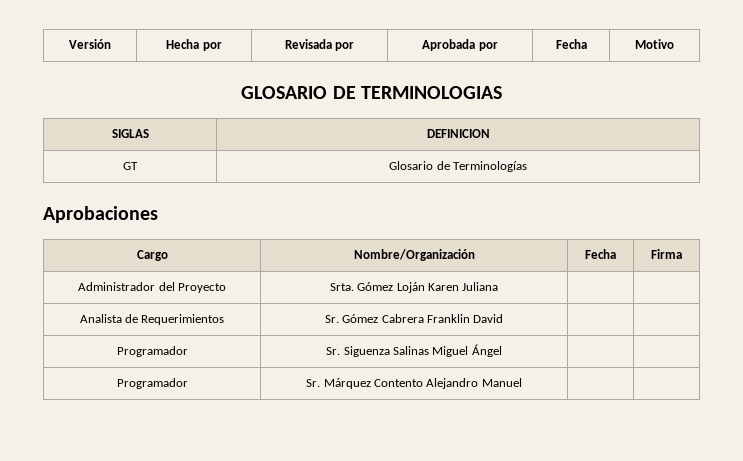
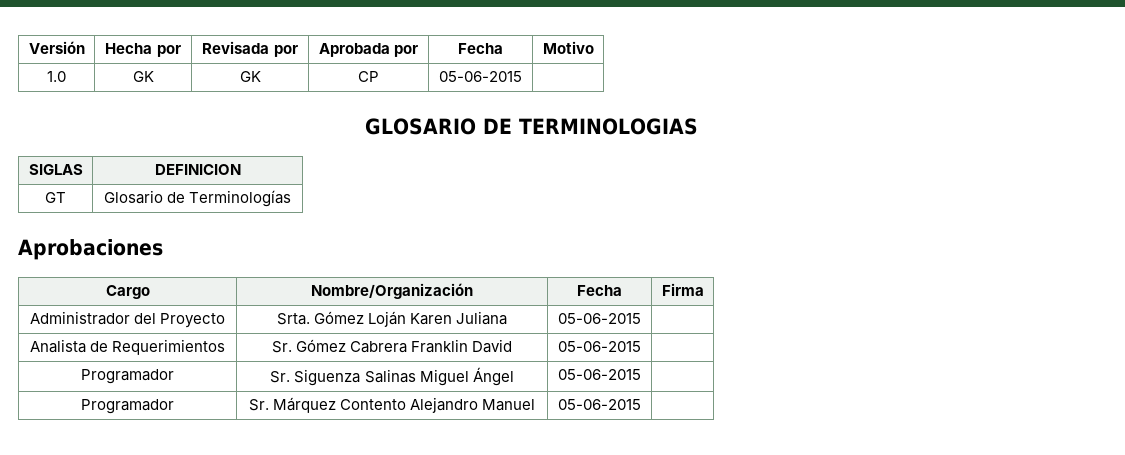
(674, 44) none -> [47,71,66,82] [132,71,154,82] [239,71,261,82] [358,71,379,82] [439,71,522,82] // 1.0 | GK | GK | CP | 05-06-2015 |
(499, 286) none -> [558,313,641,324] 05-06-2015
(504, 318) none -> [558,341,641,352] 05-06-2015
(502, 350) none -> [558,369,641,380] 05-06-2015
(522, 382) none -> [558,399,641,410] 05-06-2015

